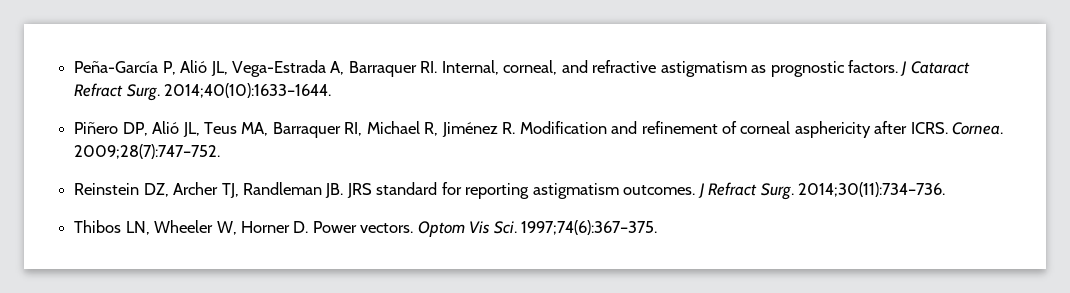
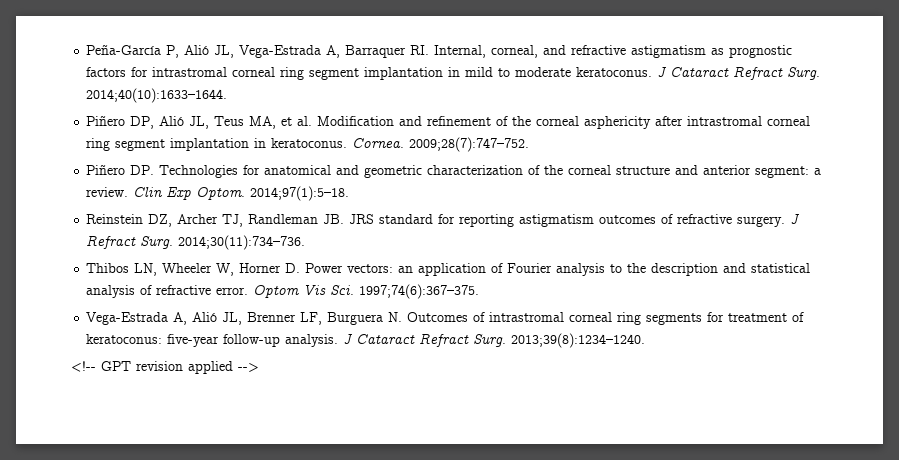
[847,60,898,73] factors. -> [86,67,653,80] factors for intrastromal corneal ring segment implantation in mild to moderate keratoconus.
[272,121,516,138] Barraquer RI, Michael R, Jiménez R. -> [281,116,313,126] et al.
(737, 127) none -> [512,116,532,126] the
[910,122,1004,135] [74,144,221,159] ICRS. Cornea. 2009;28(7):747–752. -> [687,116,811,126] [86,137,530,152] [86,164,822,178] [86,186,350,201] intrastromal corneal ring segment implantation in keratoconus. Cornea. 2009;28(7):747–752. // Piñero DP. Technologies for anatomical and geometric characterization of the corneal structure and anterior segment: a review. Clin Exp Optom. 2014;97(1):5–18.
[623,185,696,195] outcomes. -> [599,214,786,227] outcomes of refractive surgery.
[360,220,658,237] vectors. Optom Vis Sci. 1997;74(6):367–375. -> [347,263,811,276] [86,284,480,299] [86,312,805,325] [86,333,646,348] [71,361,259,374] vectors: an application of Fourier analysis to the description and statistical analysis of refractive error. Optom Vis Sci. 1997;74(6):367–375. // Vega-Estrada A, Alió JL, Brenner LF, Burguera N. Outcomes of intrastromal corneal ring segments for treatment of keratoconus: five-year follow-up analysis. J Cataract Refract Surg. 2013;39(8):1234–1240. // <!-- GPT revision applied -->

